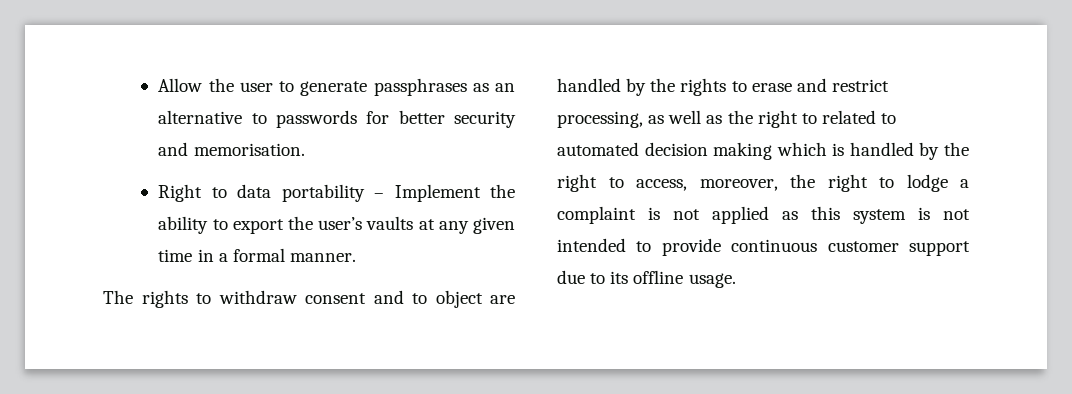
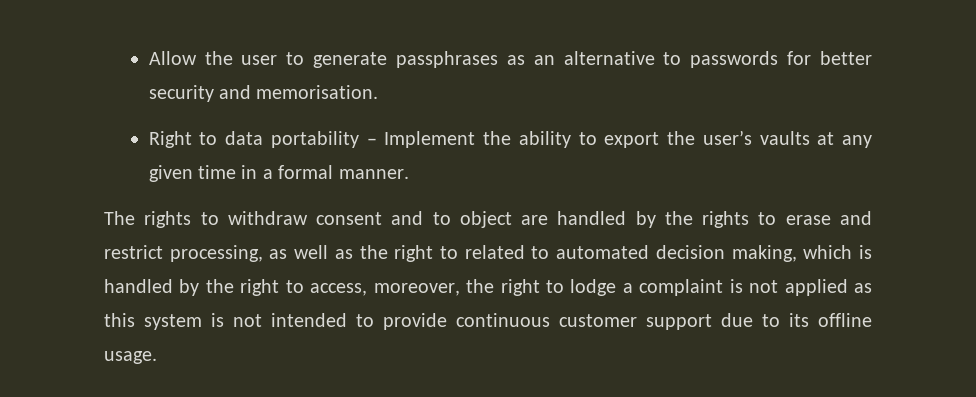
[713,142,773,160] making -> [731,245,797,262] making,

